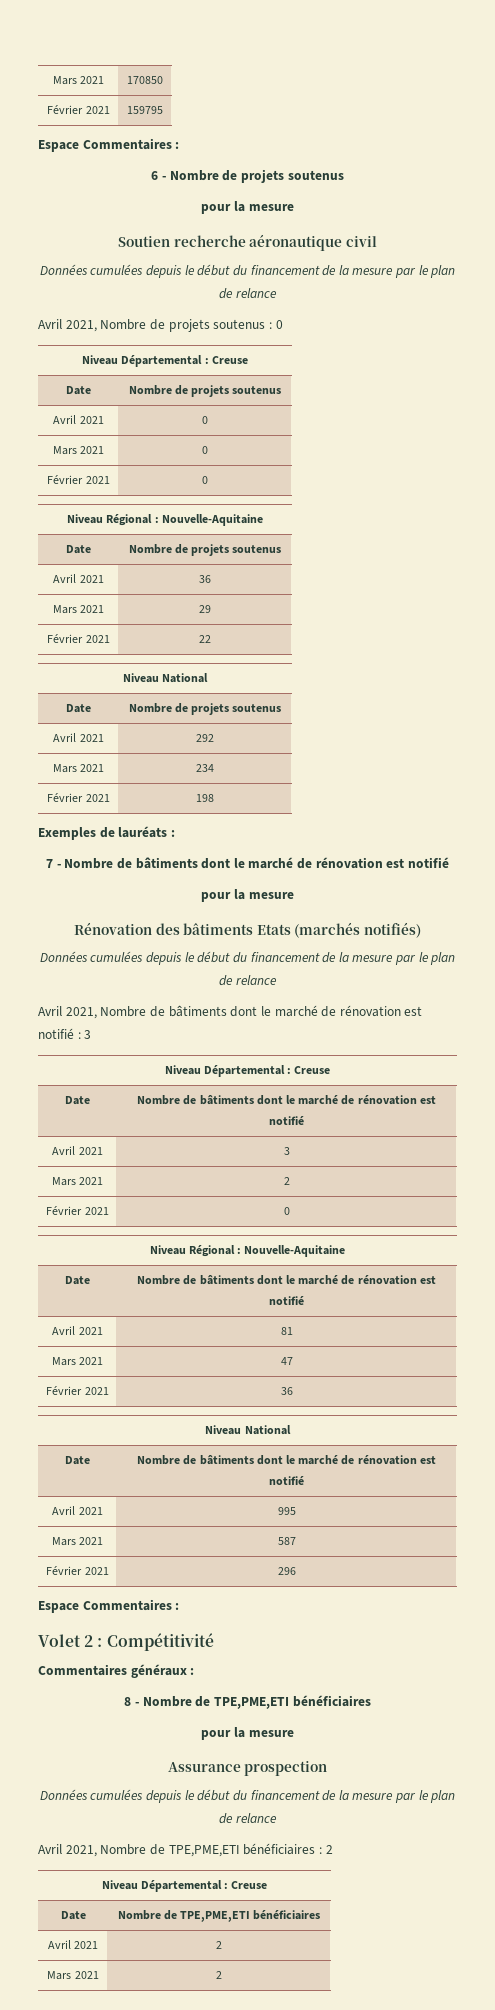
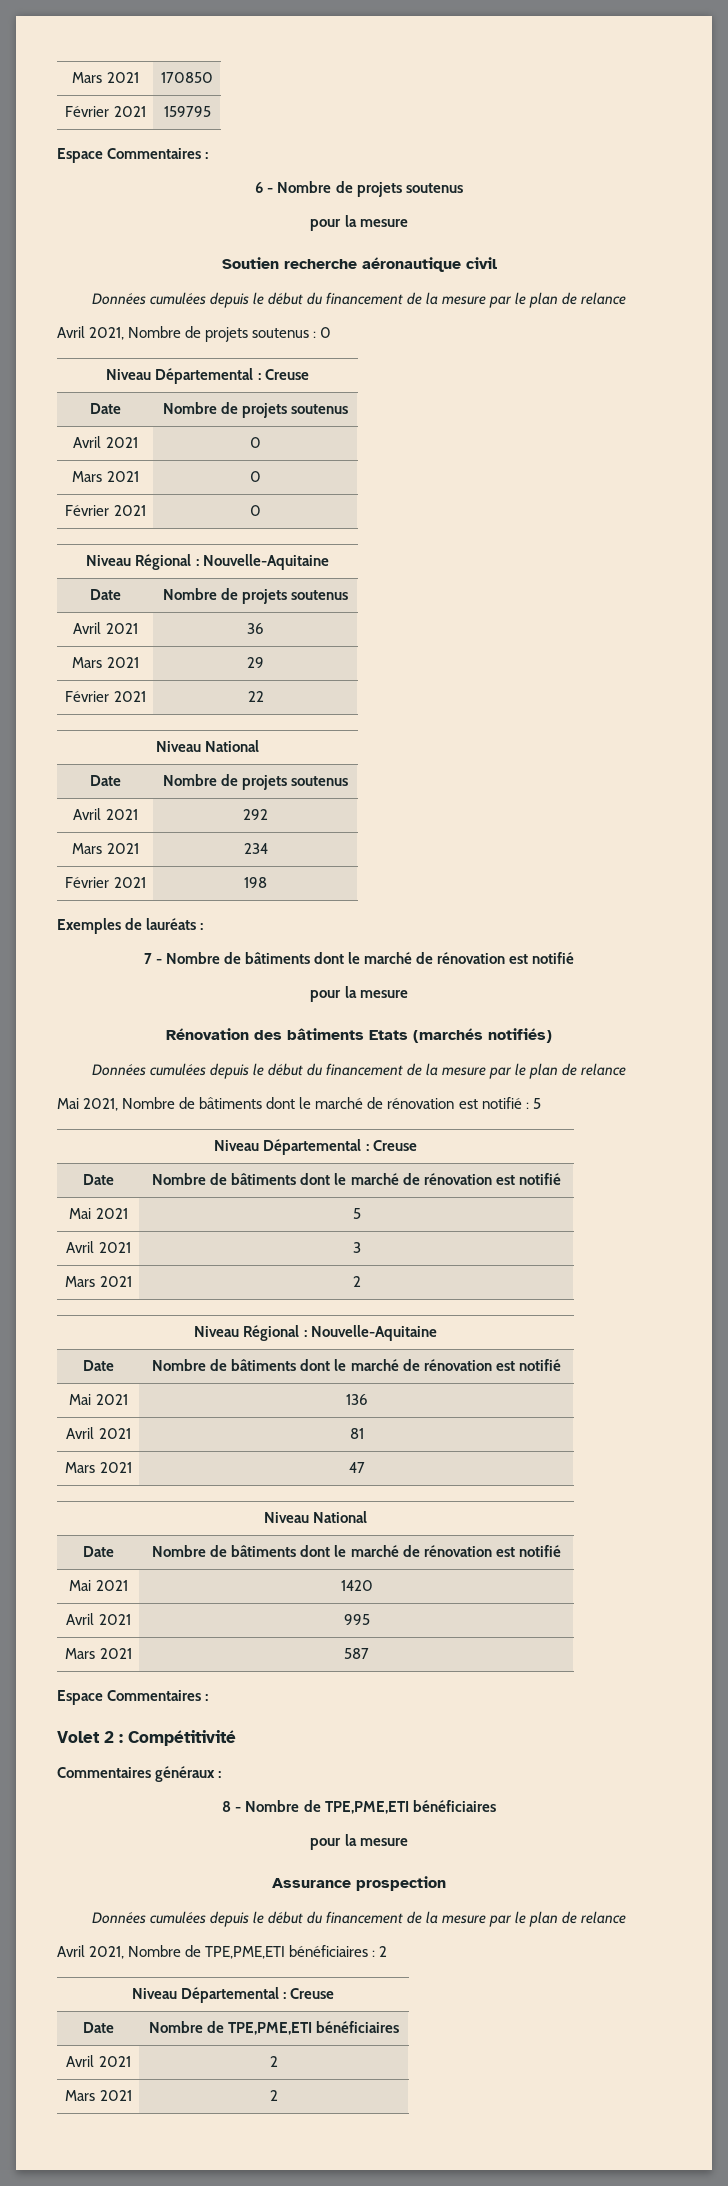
[38,1006,62,1016] Avril -> [57,1098,79,1109] Mai
[84,1030,92,1039] 3 -> [532,1098,541,1109] 5
(304, 1120) none -> [69,1208,128,1219] [352,1208,361,1219] // Mai 2021 | 5
[46,1206,109,1215] [283,1207,290,1215] // Février 2021 | 0 -> (361, 1281) none
(304, 1300) none -> [69,1394,128,1405] [345,1394,368,1405] // Mai 2021 | 136
[46,1386,109,1395] [280,1387,293,1395] // Février 2021 | 36 -> (365, 1467) none
(304, 1480) none -> [69,1580,128,1591] [340,1580,373,1591] // Mai 2021 | 1420
[46,1566,109,1575] [277,1567,296,1575] // Février 2021 | 296 -> (369, 1653) none

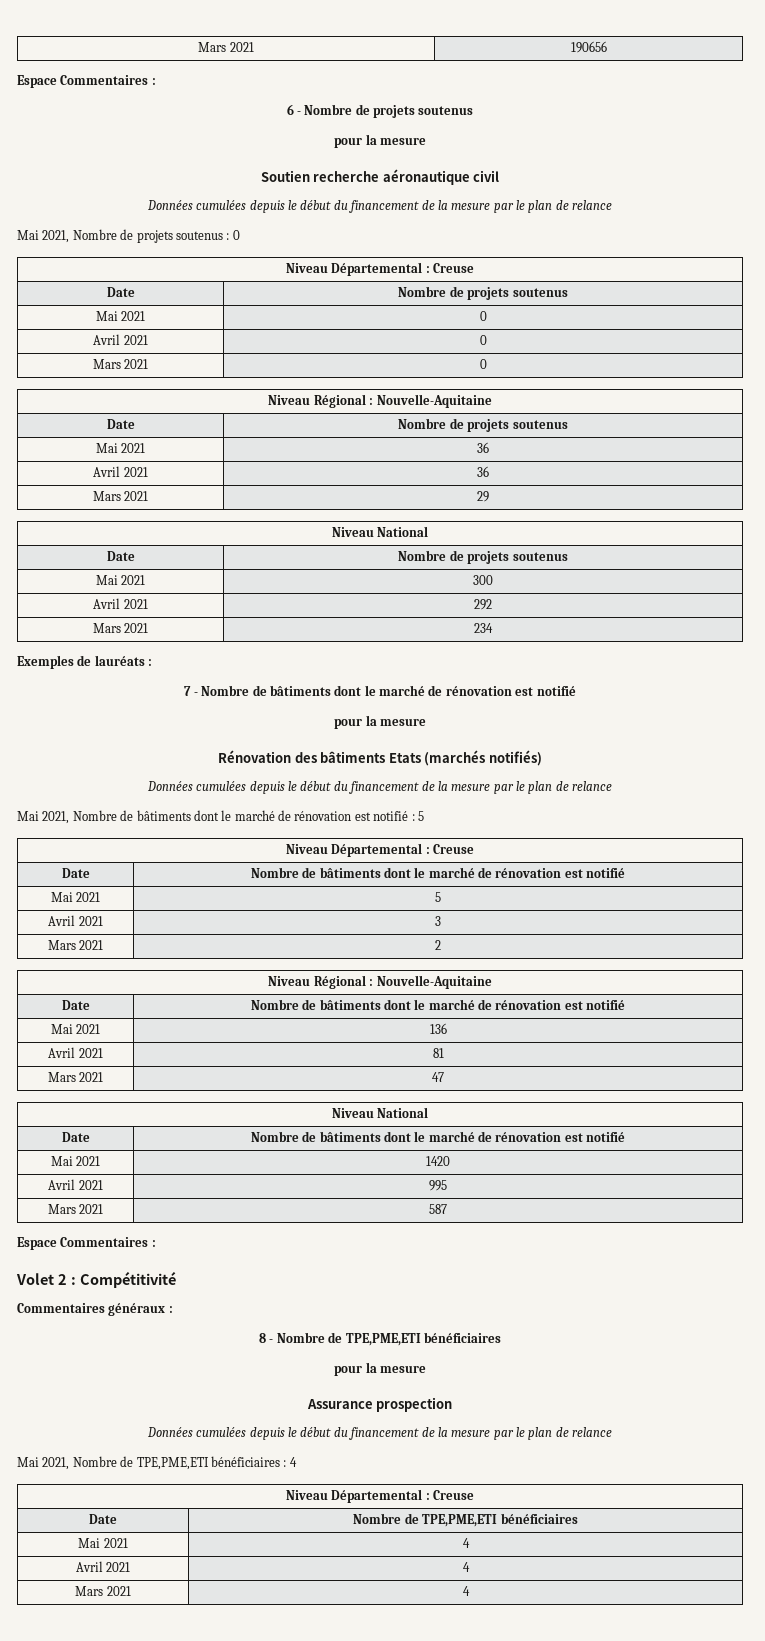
[72,72,139,83] [161,72,213,83] [65,106,146,117] [163,106,211,117] Mars 2021 | 170850 // Février 2021 | 159795 -> [198,42,254,52] [570,41,607,53] Mars 2021 | 190656
[57,326,85,338] Avril -> [17,230,39,240] Mai
(349, 409) none -> [95,311,146,321] [479,311,487,321] // Mai 2021 | 0
[65,505,146,516] [250,505,261,516] // Février 2021 | 0 -> (487, 364) none
(349, 595) none -> [95,443,146,453] [477,442,489,453] // Mai 2021 | 36
[65,691,146,702] [247,691,264,702] // Février 2021 | 22 -> (489, 496) none
(349, 781) none -> [95,575,146,585] [473,575,493,585] // Mai 2021 | 300
[65,877,146,888] [244,877,267,888] // Février 2021 | 198 -> (493, 628) none
[57,1945,85,1957] Avril -> [17,1457,39,1467] Mai
[379,1946,388,1957] 2 -> [289,1457,297,1467] 4
[66,2055,131,2067] [270,2056,278,2067] [65,2090,132,2101] [270,2090,278,2101] // Avril 2021 | 2 // Mars 2021 | 2 -> [78,1538,128,1548] [462,1538,470,1548] [75,1561,131,1572] [462,1562,470,1572] [75,1586,131,1596] [462,1586,470,1596] // Mai 2021 | 4 // Avril 2021 | 4 // Mars 2021 | 4

